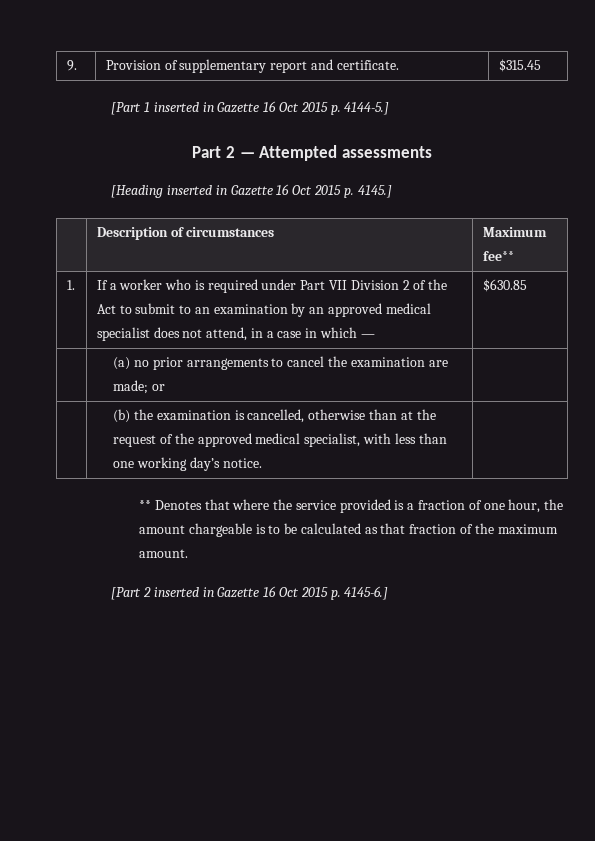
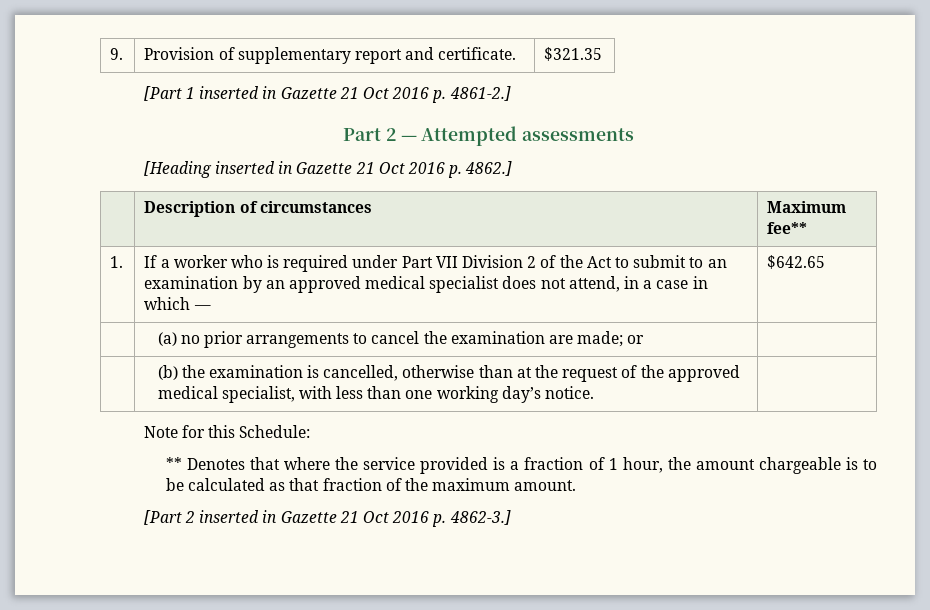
[498,59,541,72] $315.45 -> [544,47,603,61] $321.35
[263,101,390,115] 16 Oct 2015 p. 4144-5.] -> [339,86,511,103] 21 Oct 2016 p. 4861-2.]
[276,184,392,198] 16 Oct 2015 p. 4145.] -> [355,161,513,178] 21 Oct 2016 p. 4862.]
[482,279,527,292] $630.85 -> [767,255,826,269] $642.65
(262, 463) none -> [143,425,311,438] // Note for this Schedule:
[483,503,505,510] one -> [608,458,618,470] 1
[263,586,389,600] 16 Oct 2015 p. 4145-6.] -> [339,510,511,527] 21 Oct 2016 p. 4862-3.]

